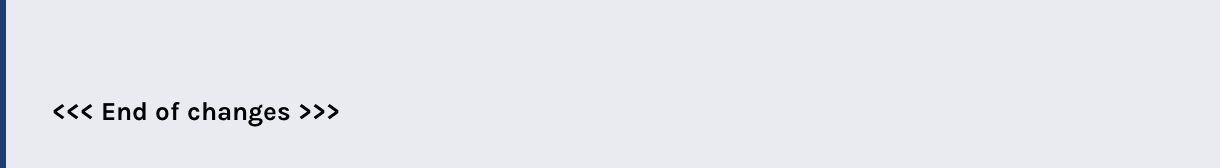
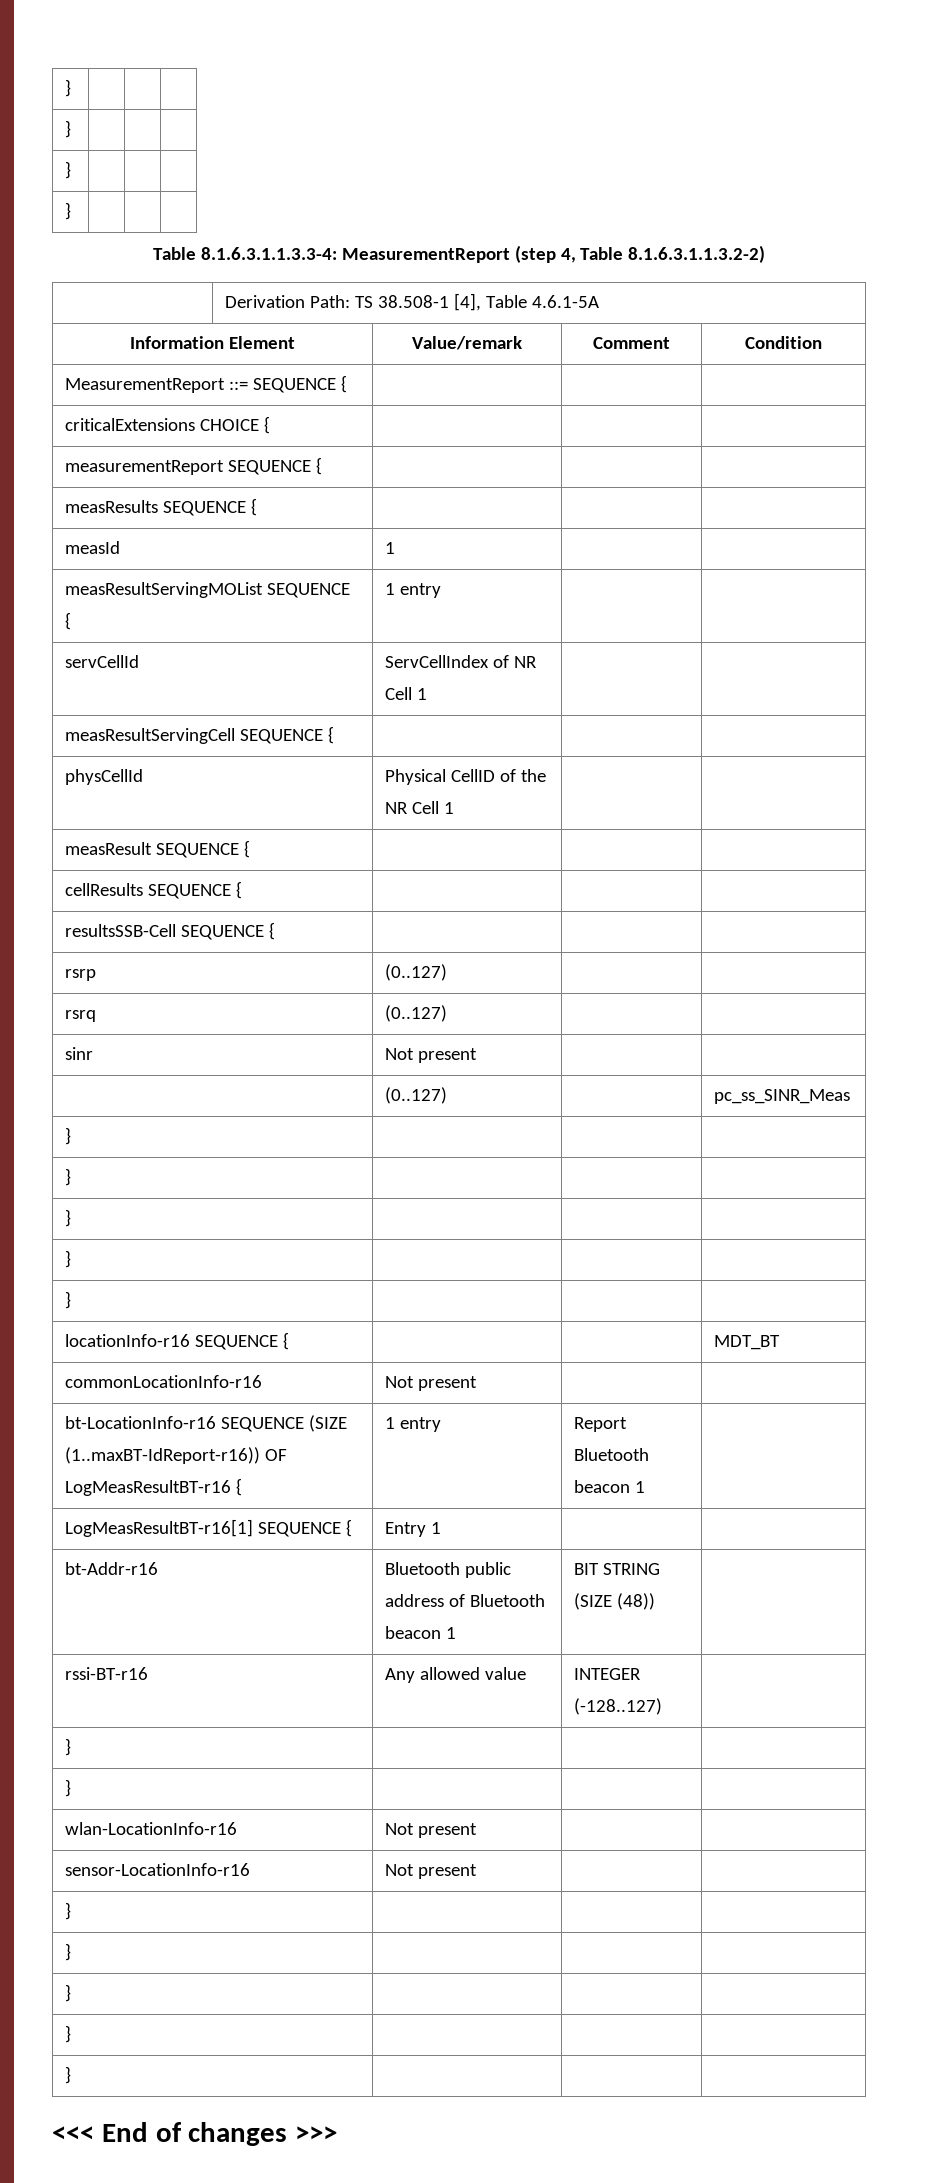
(52, 111) none -> [65,79,72,97] [65,120,72,138] [65,161,72,179] [65,202,72,220] [152,245,766,263] [225,293,600,311] [130,336,295,349] [412,336,522,350] [593,337,670,349] [745,336,822,349] [65,375,348,393] [65,416,271,434] [65,457,323,475] [65,498,258,516] [65,541,121,554] [385,542,396,554] [65,582,351,598] [65,612,72,630] [385,583,442,598] [65,655,140,668] [385,655,538,668] [385,687,428,700] [65,726,335,744] [65,769,144,785] [385,769,547,785] [385,801,455,814] [65,840,251,858] [65,881,243,899] [65,922,276,940] [65,969,97,981] [385,964,448,981] [65,1010,97,1022] [385,1005,448,1022] [65,1047,94,1060] [385,1048,478,1063] [385,1087,448,1104] [714,1089,851,1104] [65,1127,72,1145] [65,1168,72,1186] [65,1209,72,1227] [65,1250,72,1268] [65,1291,72,1309] [65,1332,290,1350] [714,1335,781,1350] [65,1375,263,1388] [385,1376,478,1391] [65,1415,348,1432] [65,1447,288,1464] [65,1478,243,1496] [385,1417,442,1432] [574,1417,628,1432] [574,1448,650,1461] [574,1480,646,1493] [65,1519,353,1537] [385,1522,442,1537] [65,1562,159,1575] [385,1562,512,1578] [385,1594,546,1607] [385,1626,457,1639] [574,1563,661,1575] [574,1593,656,1610] [65,1667,149,1680] [385,1667,527,1683] [574,1668,642,1680] [574,1698,663,1715] [65,1738,72,1756] [65,1779,72,1797] [65,1822,238,1835] [385,1823,478,1838] [65,1863,251,1876] [385,1864,478,1879] [65,1902,72,1920] [65,1943,72,1961] [65,1984,72,2002] [65,2025,72,2043] [65,2066,72,2084] } | | | // } | | | // } | | | // } | | | // Table 8.1.6.3.1.1.3.3-4: MeasurementReport (step 4, Table 8.1.6.3.1.1.3.2-2) // | Derivation Path: TS 38.508-1 [4], Table 4.6.1-5A // Information Element | Value/remark | Comment | Condition // MeasurementReport ::= SEQUENCE { | | | // criticalExtensions CHOICE { | | | // measurementReport SEQUENCE { | | | // measResults SEQUENCE { | | | // measId | 1 | | // measResultServingMOList SEQUENCE { | 1 entry | | // servCellId | ServCellIndex of NR Cell 1 | | // measResultServingCell SEQUENCE { | | | // physCellId | Physical CellID of the NR Cell 1 | | // measResult SEQUENCE { | | | // cellResults SEQUENCE { | | | // resultsSSB-Cell SEQUENCE { | | | // rsrp | (0..127) | | // rsrq | (0..127) | | // sinr | Not present | | // | (0..127) | | pc_ss_SINR_Meas // } | | | // } | | | // } | | | // } | | | // } | | | // locationInfo-r16 SEQUENCE { | | | MDT_BT // commonLocationInfo-r16 | Not present | | // bt-LocationInfo-r16 SEQUENCE (SIZE (1..maxBT-IdReport-r16)) OF LogMeasResultBT-r16 { | 1 entry | Report Bluetooth beacon 1 | // LogMeasResultBT-r16[1] SEQUENCE { | Entry 1 | | // bt-Addr-r16 | Bluetooth public address of Bluetooth beacon 1 | BIT STRING (SIZE (48)) | // rssi-BT-r16 | Any allowed value | INTEGER (-128..127) | // } | | | // } | | | // wlan-LocationInfo-r16 | Not present | | // sensor-LocationInfo-r16 | Not present | | // } | | | // } | | | // } | | | // } | | | // } | | | //

